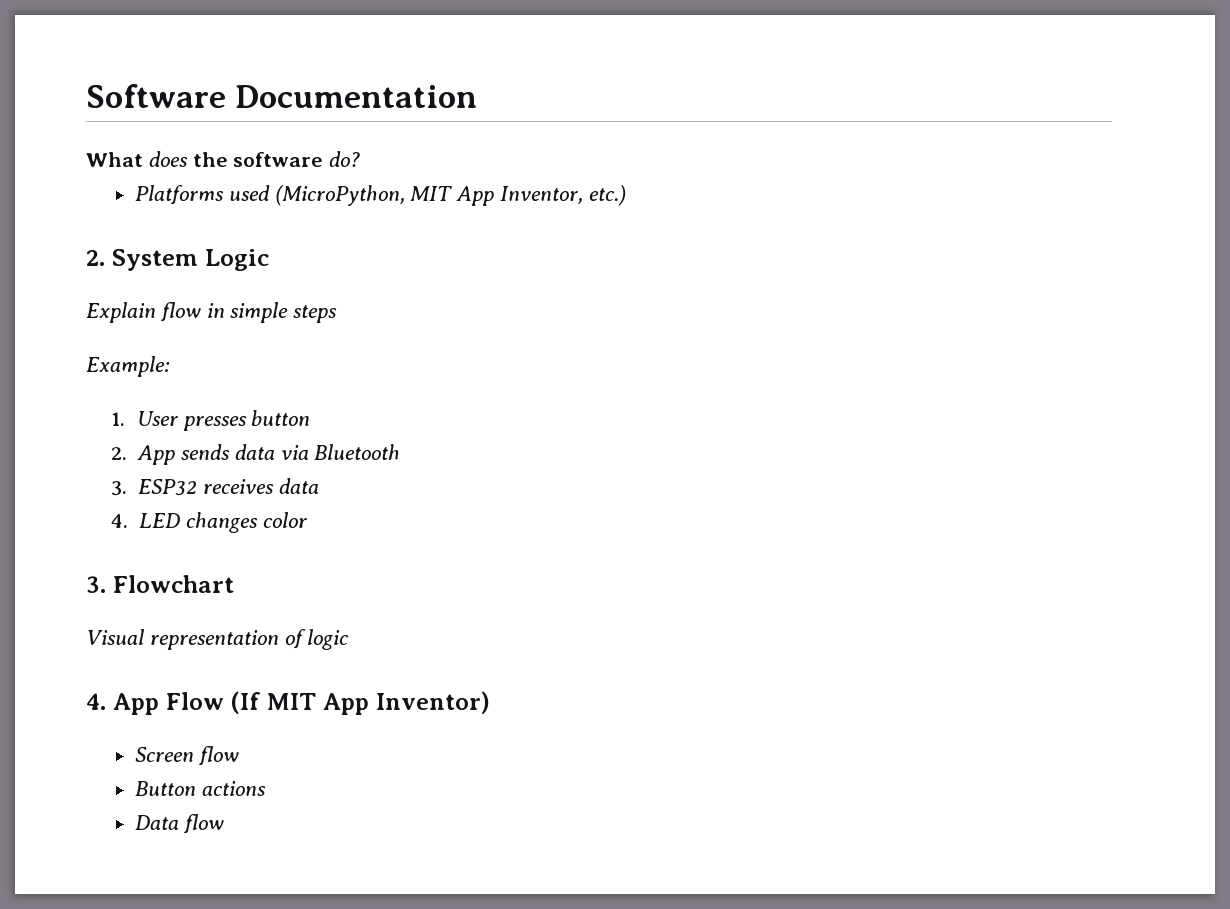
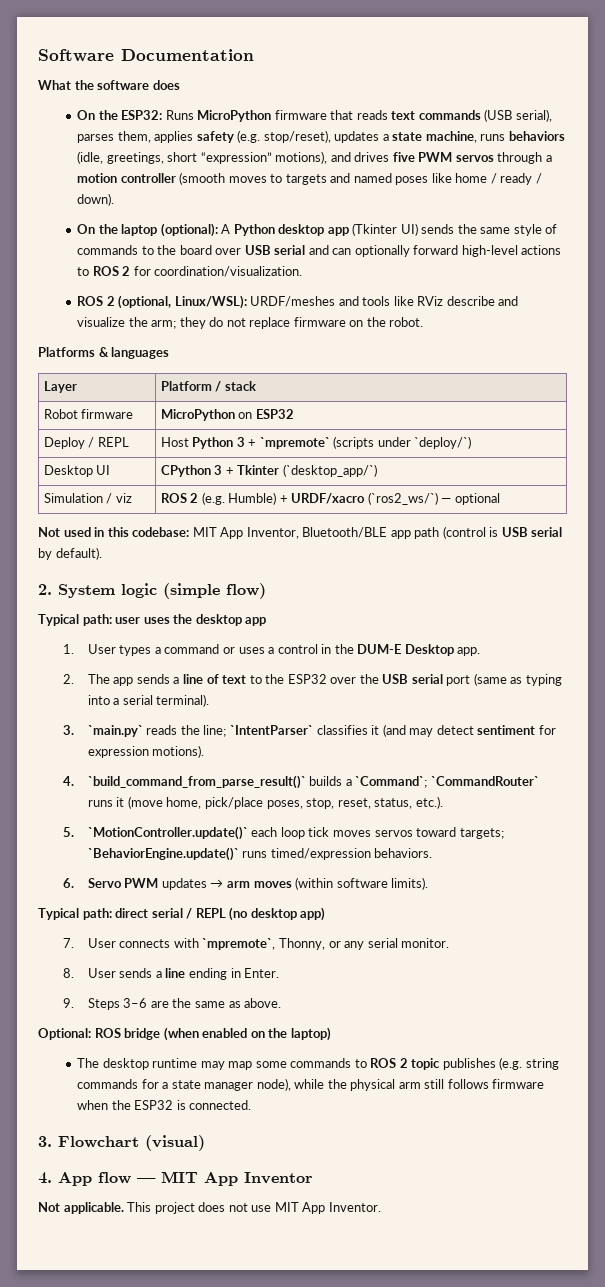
[148,151,188,167] does -> (71, 85) none
[329,151,361,167] [135,185,626,206] [86,249,269,271] [86,302,338,323] [86,356,170,377] [111,410,311,431] [111,444,401,465] [111,478,319,496] [111,512,307,533] [86,575,234,593] [86,629,350,650] [86,691,490,715] [135,746,239,766] [135,781,266,796] [135,814,224,834] do? // Platforms used (MicroPython, MIT App Inventor, etc.) // 2. System Logic // Explain flow in simple steps // Example: // 1. User presses button // 2. App sends data via Bluetooth // 3. ESP32 receives data // 4. LED changes color // 3. Flowchart // Visual representation of logic // 4. App Flow (If MIT App Inventor) // Screen flow // Button actions // Data flow -> [152,80,180,90] [77,109,552,122] [77,130,565,143] [77,151,552,164] [77,172,542,185] [77,193,115,206] [77,223,558,237] [77,245,562,257] [77,266,303,277] [77,295,519,309] [77,317,424,329] [38,347,170,359] [43,381,77,393] [160,381,256,392] [43,409,134,419] [160,409,294,421] [43,437,129,449] [160,436,472,449] [43,465,111,477] [160,464,377,477] [43,493,132,504] [160,492,500,505] [38,526,563,539] [38,547,102,560] [38,583,266,599] [38,614,267,626] [62,644,481,656] [62,673,562,686] [87,694,210,707] [62,724,556,737] [87,745,205,758] [62,775,539,789] [87,796,443,809] [62,826,504,840] [87,847,433,861] [62,877,429,890] [38,907,326,921] [62,938,450,950] [62,968,280,980] [62,998,282,1010] [38,1027,331,1041] [77,1057,559,1070] [77,1078,545,1091] [77,1100,252,1110] [38,1135,205,1151] [38,1171,313,1186] [38,1202,381,1214] does // On the ESP32: Runs MicroPython firmware that reads text commands (USB serial), parses them, applies safety (e.g. stop/reset), updates a state machine, runs behaviors (idle, greetings, short “expression” motions), and drives five PWM servos through a motion controller (smooth moves to targets and named poses like home / ready / down). // On the laptop (optional): A Python desktop app (Tkinter UI) sends the same style of commands to the board over USB serial and can optionally forward high-level actions to ROS 2 for coordination/visualization. // ROS 2 (optional, Linux/WSL): URDF/meshes and tools like RViz describe and visualize the arm; they do not replace firmware on the robot. // Platforms & languages // Layer | Platform / stack // Robot firmware | MicroPython on ESP32 // Deploy / REPL | Host Python 3 + `mpremote` (scripts under `deploy/`) // Desktop UI | CPython 3 + Tkinter (`desktop_app/`) // Simulation / viz | ROS 2 (e.g. Humble) + URDF/xacro (`ros2_ws/`) — optional // Not used in this codebase: MIT App Inventor, Bluetooth/BLE app path (control is USB serial by default). // 2. System logic (simple flow) // Typical path: user uses the desktop app // 1. User types a command or uses a control in the DUM-E Desktop app. // 2. The app sends a line of text to the ESP32 over the USB serial port (same as typing into a serial terminal). // 3. `main.py` reads the line; `IntentParser` classifies it (and may detect sentiment for expression motions). // 4. `build_command_from_parse_result()` builds a `Command`; `CommandRouter` runs it (move home, pick/place poses, stop, reset, status, etc.). // 5. `MotionController.update()` each loop tick moves servos toward targets; `BehaviorEngine.update()` runs timed/expression behaviors. // 6. Servo PWM updates → arm moves (within software limits). // Typical path: direct serial / REPL (no desktop app) // 7. User connects with `mpremote`, Thonny, or any serial monitor. // 8. User sends a line ending in Enter. // 9. Steps 3–6 are the same as above. // Optional: ROS bridge (when enabled on the laptop) // The desktop runtime may map some commands to ROS 2 topic publishes (e.g. string commands for a state manager node), while the physical arm still follows firmware when the ESP32 is connected. // 3. Flowchart (visual) // 4. App flow — MIT App Inventor // Not applicable. This project does not use MIT App Inventor.

